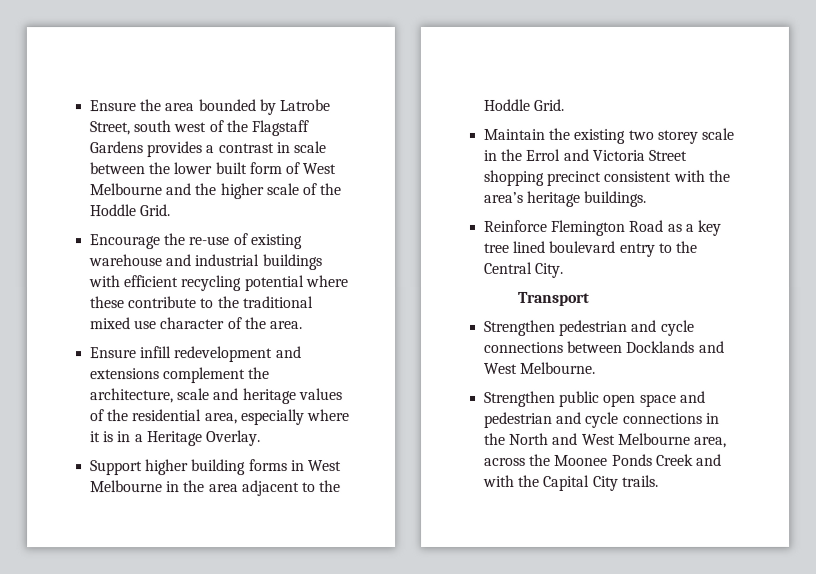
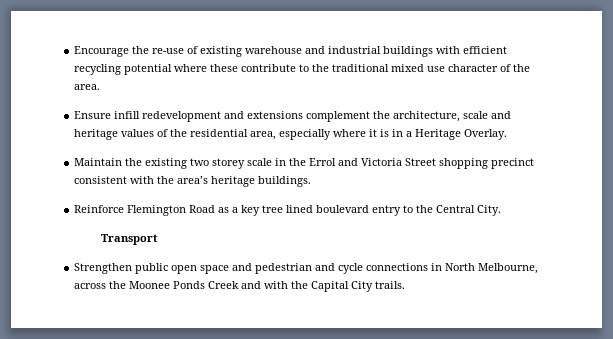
[89,99,330,116] [89,120,309,137] [89,141,326,158] [89,162,337,175] [89,183,342,200] [89,204,171,217] Ensure the area bounded by Latrobe Street, south west of the Flagstaff Gardens provides a contrast in scale between the lower built form of West Melbourne and the higher scale of the Hoddle Grid. // -> (74, 51) none
[90,459,342,476] [90,480,342,497] [483,98,565,111] // Support higher building forms in West Melbourne in the area adjacent to the Hoddle Grid. -> (508, 134) none
[484,319,695,336] [484,340,725,353] [484,361,597,374] // Strengthen pedestrian and cycle connections between Docklands and West Melbourne. -> (158, 239) none
[484,432,727,448] the North and West Melbourne area, -> [445,263,539,274] North Melbourne,

